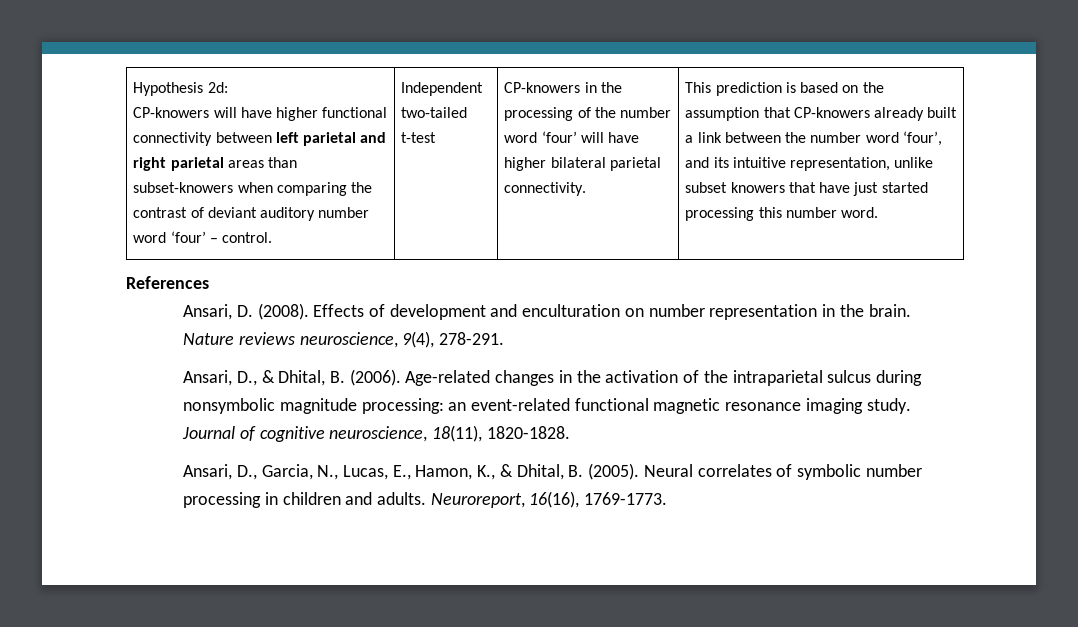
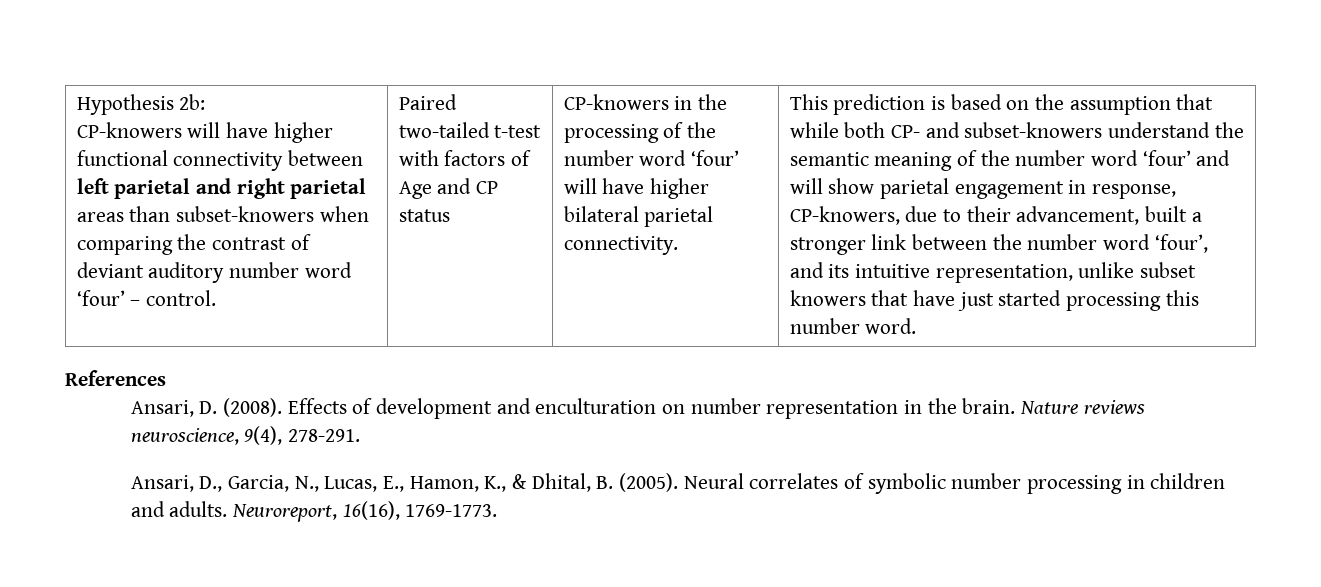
[207,82,228,93] 2d: -> [179,94,206,110] 2b:
[401,82,484,96] Independent -> [398,94,457,110] Paired
(437, 137) none -> [398,150,532,166] [398,178,499,199] [398,209,450,222] with factors of Age and CP status
[793,107,925,121] CP-knowers already -> [789,122,1244,138] [789,150,1231,171] [789,178,1177,199] [789,206,1140,225] while both CP- and subset-knowers understand the semantic meaning of the number word ‘four’ and will show parietal engagement in response, CP-knowers, due to their advancement,
(694, 139) none -> [789,237,866,255] stronger
[183,369,922,386] [183,398,911,414] [182,425,570,442] // Ansari, D., & Dhital, B. (2006). Age-related changes in the activation of the intraparietal sulcus during nonsymbolic magnitude processing: an event-related functional magnetic resonance imaging study. Journal of cognitive neuroscience, 18(11), 1820-1828. -> (360, 435) none

